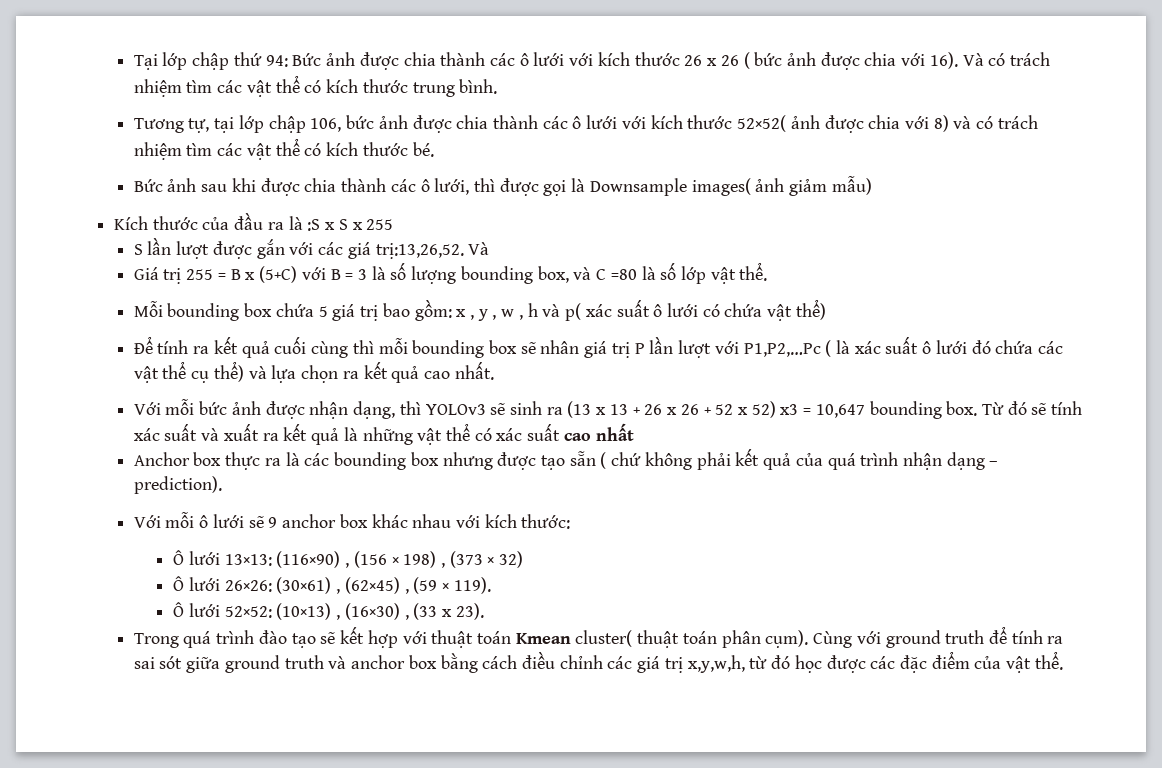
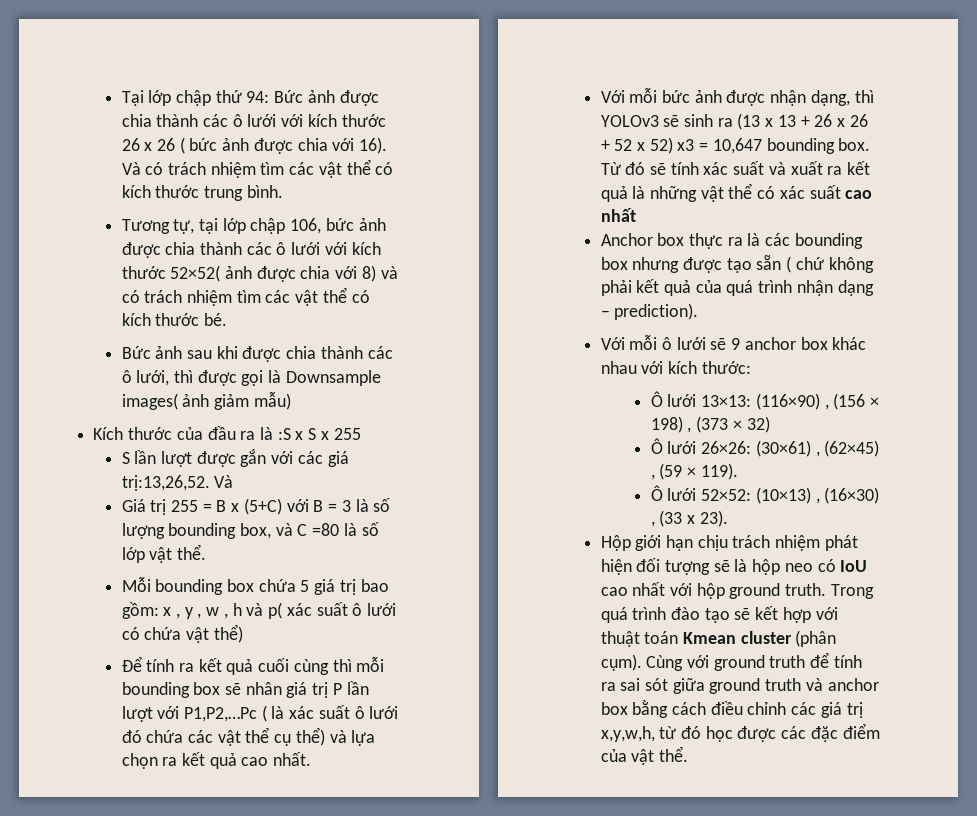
(484, 611) none -> [600,535,858,551] [600,558,868,575] [600,582,827,599] Hộp giới hạn chịu trách nhiệm phát hiện đối tượng sẽ là hộp neo có IoU cao nhất với hộp ground truth.
[575,630,761,648] cluster( thuật toán phân -> [740,630,837,647] cluster (phân

